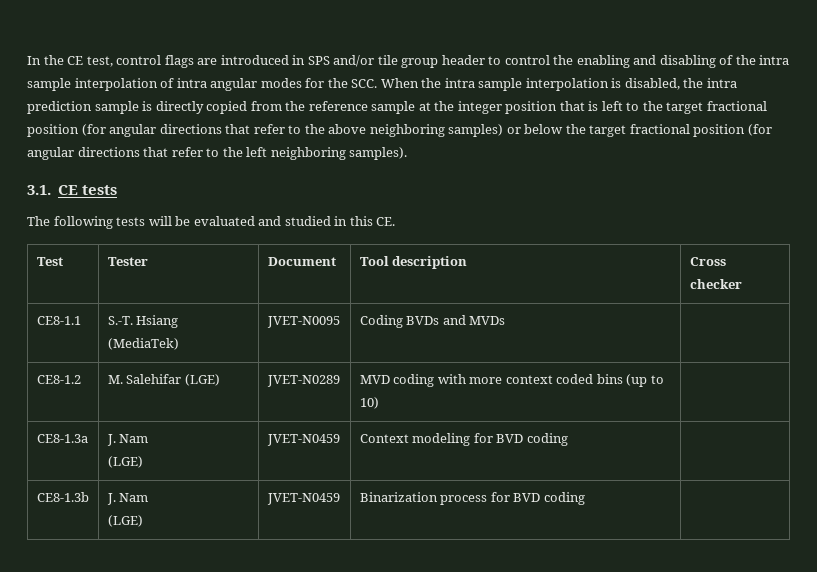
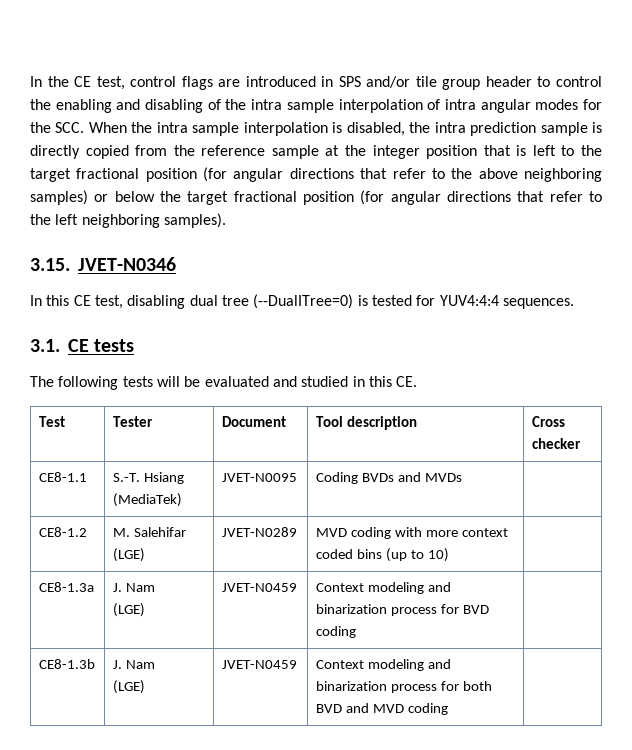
(408, 153) none -> [30,257,176,271] [30,294,574,309] // 3.15. JVET-N0346 // In this CE test, disabling dual tree (--DualITree=0) is tested for YUV4:4:4 sequences.
(471, 439) none -> [427,582,451,592] [315,604,437,616] and binarization process
[359,492,541,505] Binarization process for BVD -> [315,659,451,671] [315,681,492,693] [315,703,404,713] Context modeling and binarization process for both BVD and MVD

